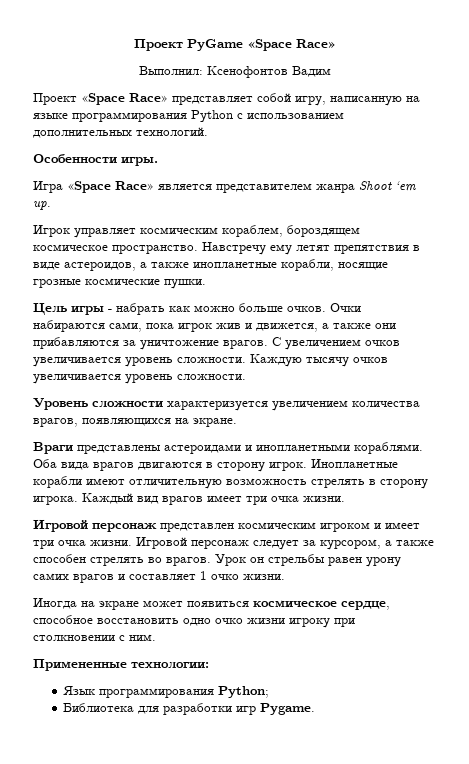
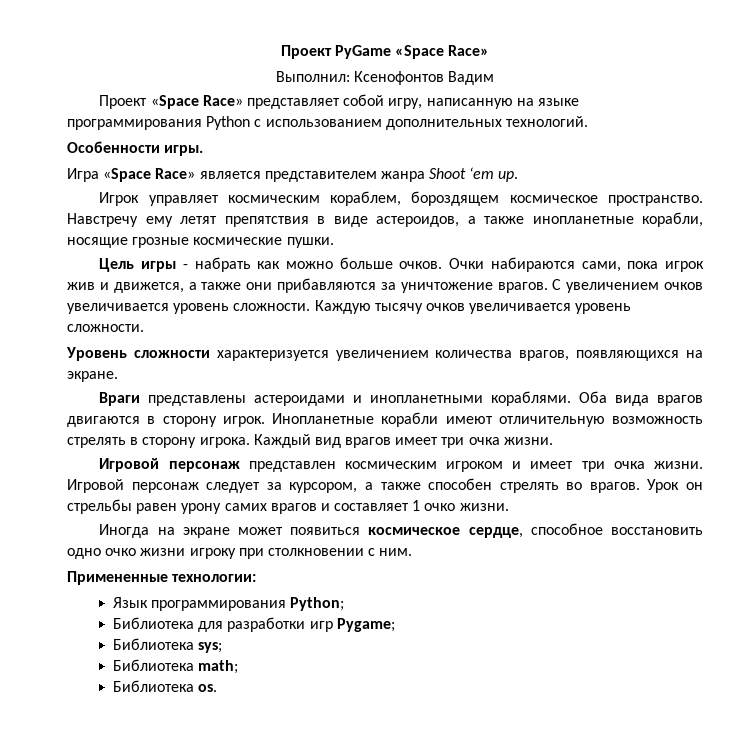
[260,703,316,715] Pygame. -> [336,618,395,632] [113,638,223,653] [113,659,239,674] [113,680,218,692] Pygame; // Библиотека sys; // Библиотека math; // Библиотека os.

